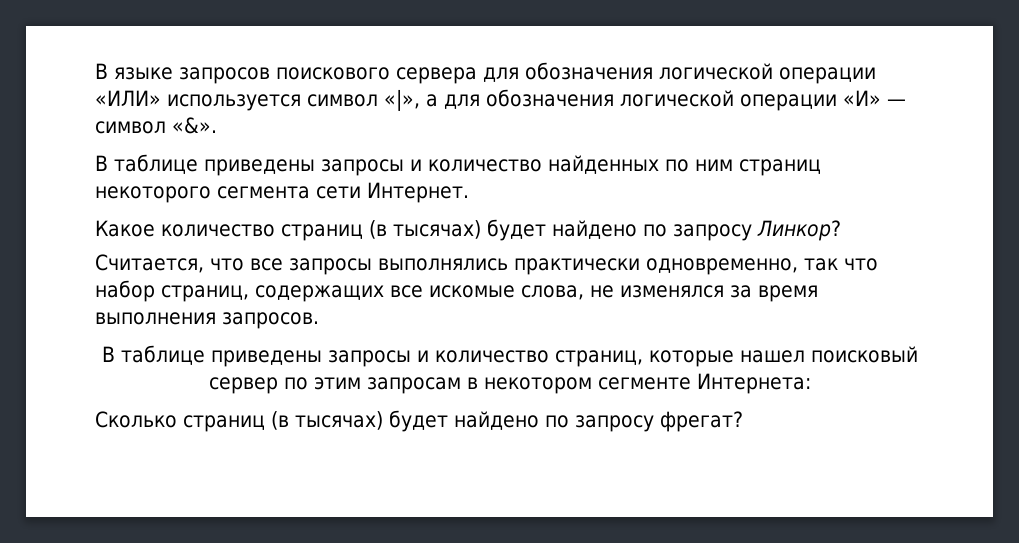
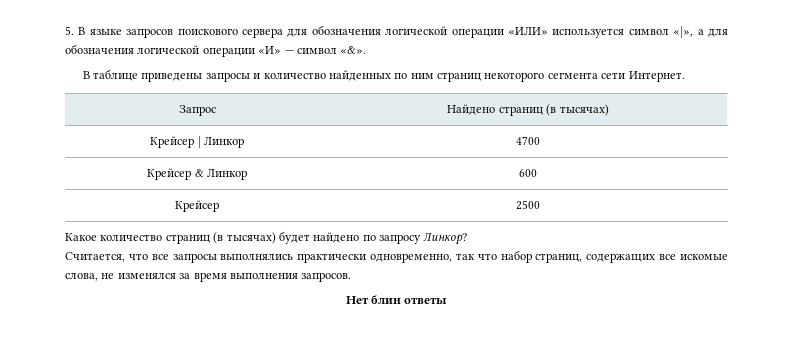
(95, 71) none -> [65,26,74,35] 5.
(469, 192) none -> [178,105,216,116] [447,104,609,116] [150,136,244,148] [516,136,540,145] [147,168,247,180] [519,169,537,177] [175,200,219,212] [516,200,540,210] // Запрос | Найдено страниц (в тысячах) // Крейсер | Линкор | 4700 // Крейсер & Линкор | 600 // Крейсер | 2500
[101,345,918,367] [208,373,811,394] [95,410,743,432] В таблице приведены запросы и количество страниц, которые нашел поисковый сервер по этим запросам в некотором сегменте Интернета: // Сколько страниц (в тысячах) будет найдено по запросу фрегат? -> [345,295,448,304] Нет блин ответы

